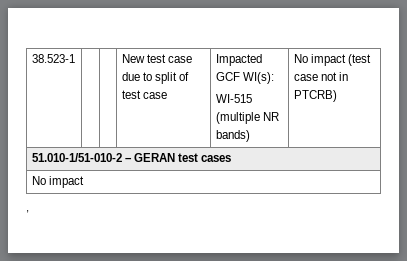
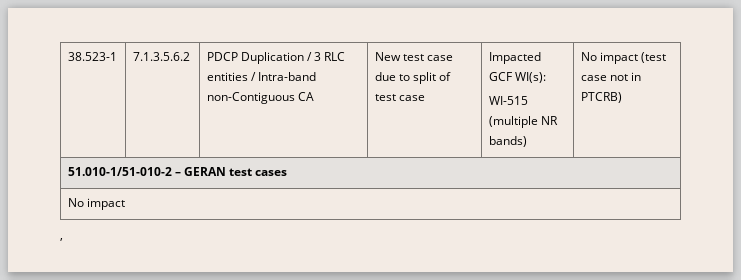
(75, 58) | -> [132,52,190,61] [206,52,346,64] [206,72,317,81] [206,92,314,104] 7.1.3.5.6.2 | PDCP Duplication / 3 RLC entities / Intra-band non-Contiguous CA

